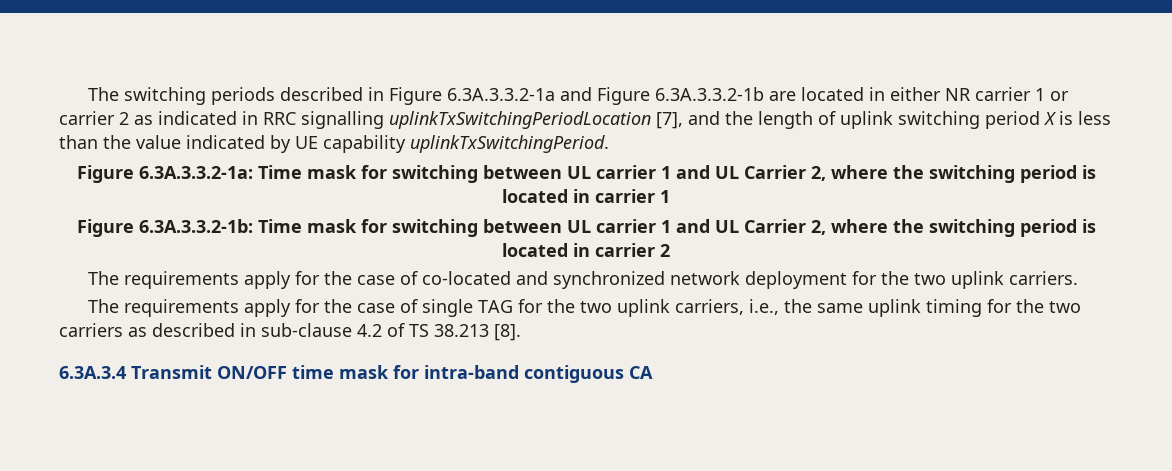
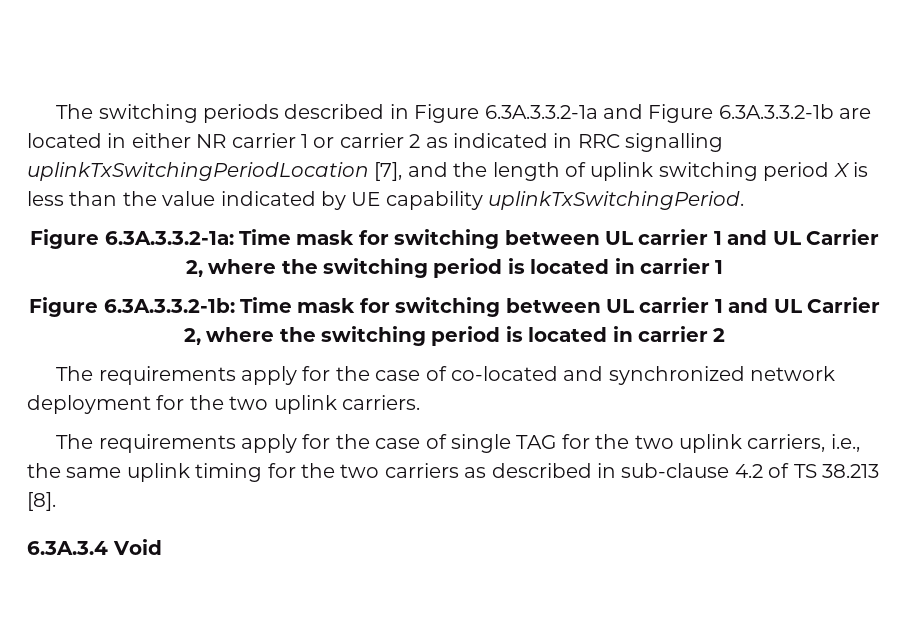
[131,365,653,383] Transmit ON/OFF time mask for intra-band contiguous CA -> [113,539,162,555] Void

